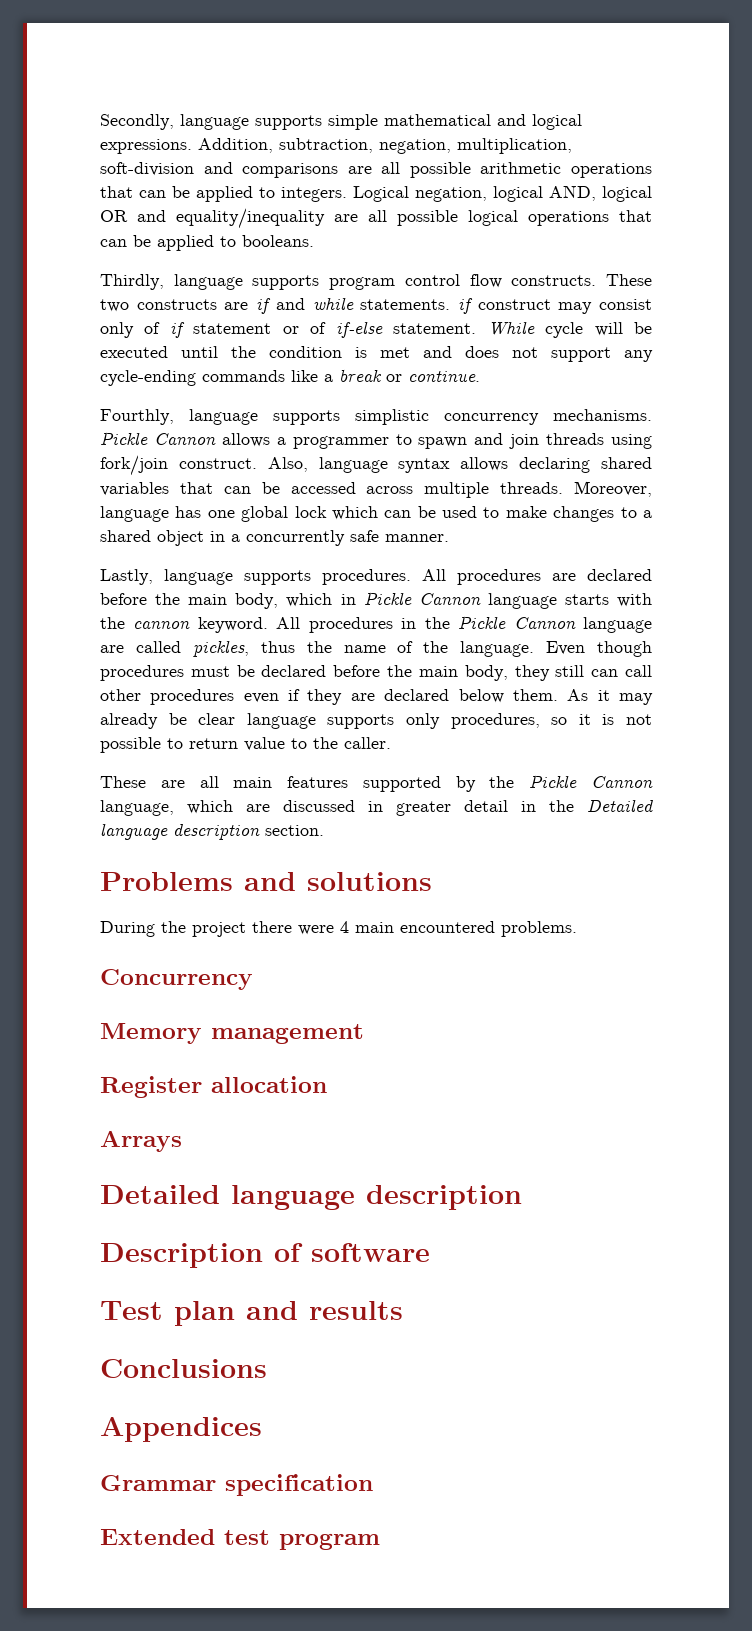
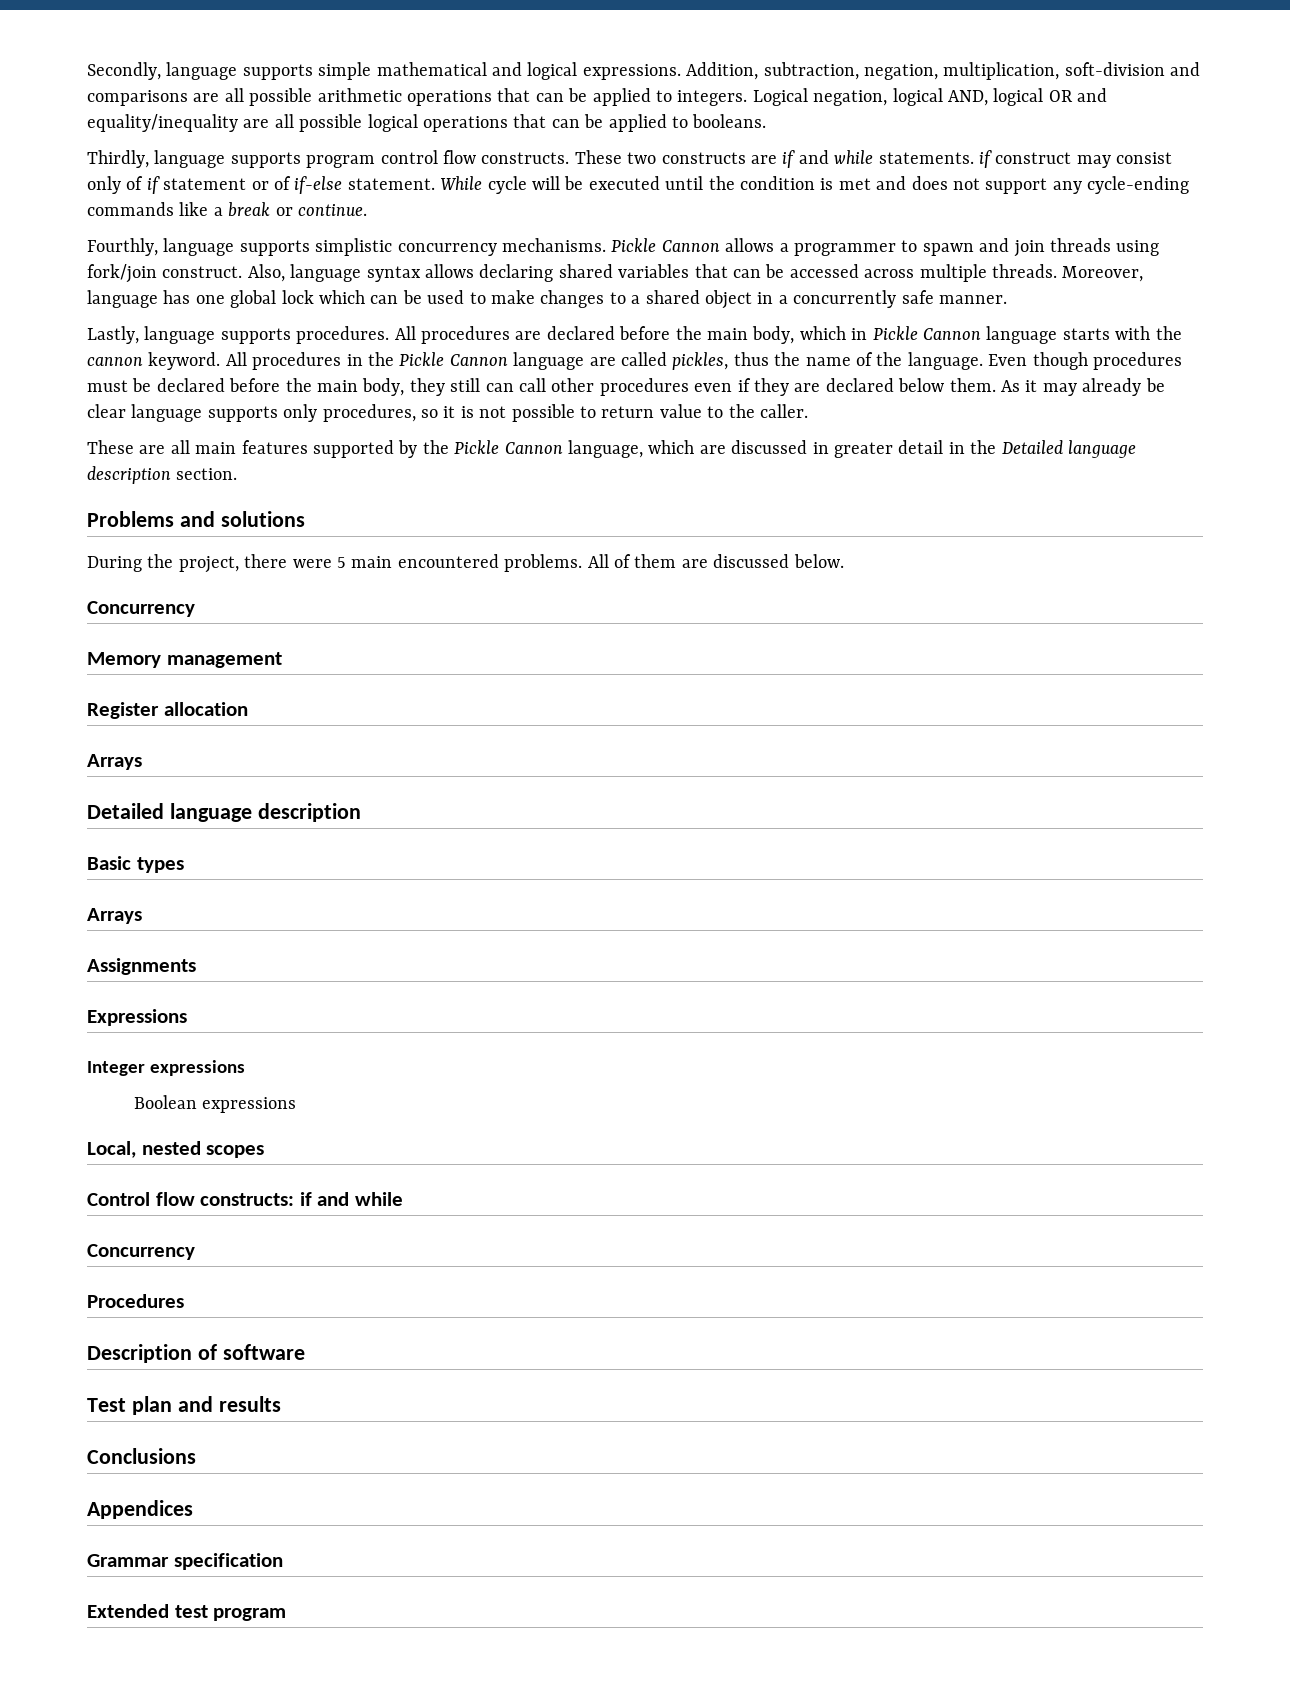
[192,922,246,937] project -> [178,556,239,573] project,
[340,921,349,933] 4 -> [337,557,346,568] 5
(577, 929) none -> [587,554,844,568] All of them are discussed below.
(522, 1197) none -> [87,856,184,873] [87,908,142,924] [87,958,196,975] [87,1009,187,1026] [87,1060,246,1076] [133,1095,297,1113] [87,1141,265,1158] [87,1192,403,1206] [87,1244,195,1260] [87,1294,184,1308] // Basic types // Arrays // Assignments // Expressions // Integer expressions // Boolean expressions // Local, nested scopes // Control flow constructs: if and while // Concurrency // Procedures

